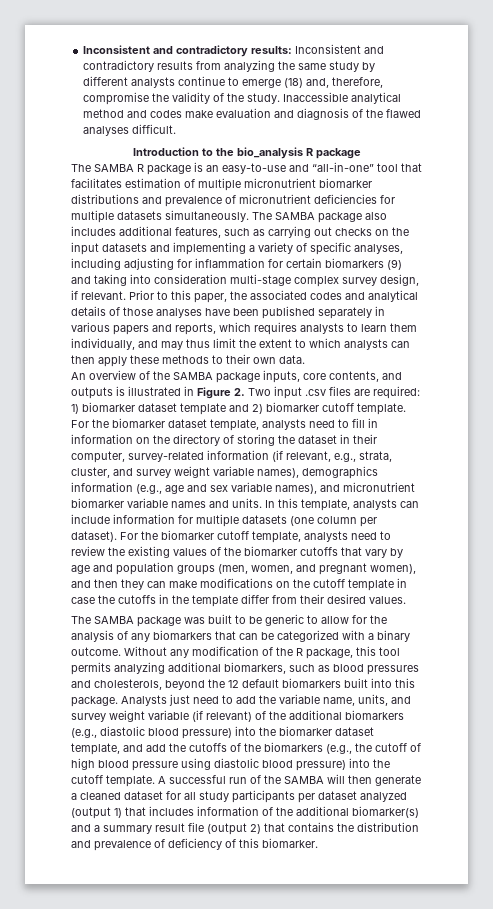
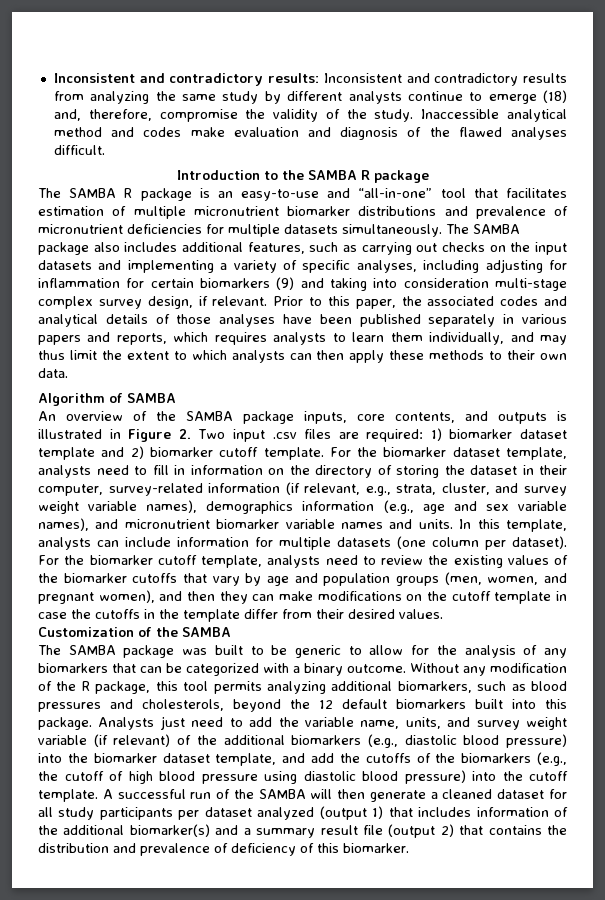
[236,147,303,159] bio_analysis -> [307,170,357,180] SAMBA
(305, 359) none -> [38,393,176,406] // Algorithm of SAMBA
(406, 600) none -> [38,627,231,637] // Customization of the SAMBA

